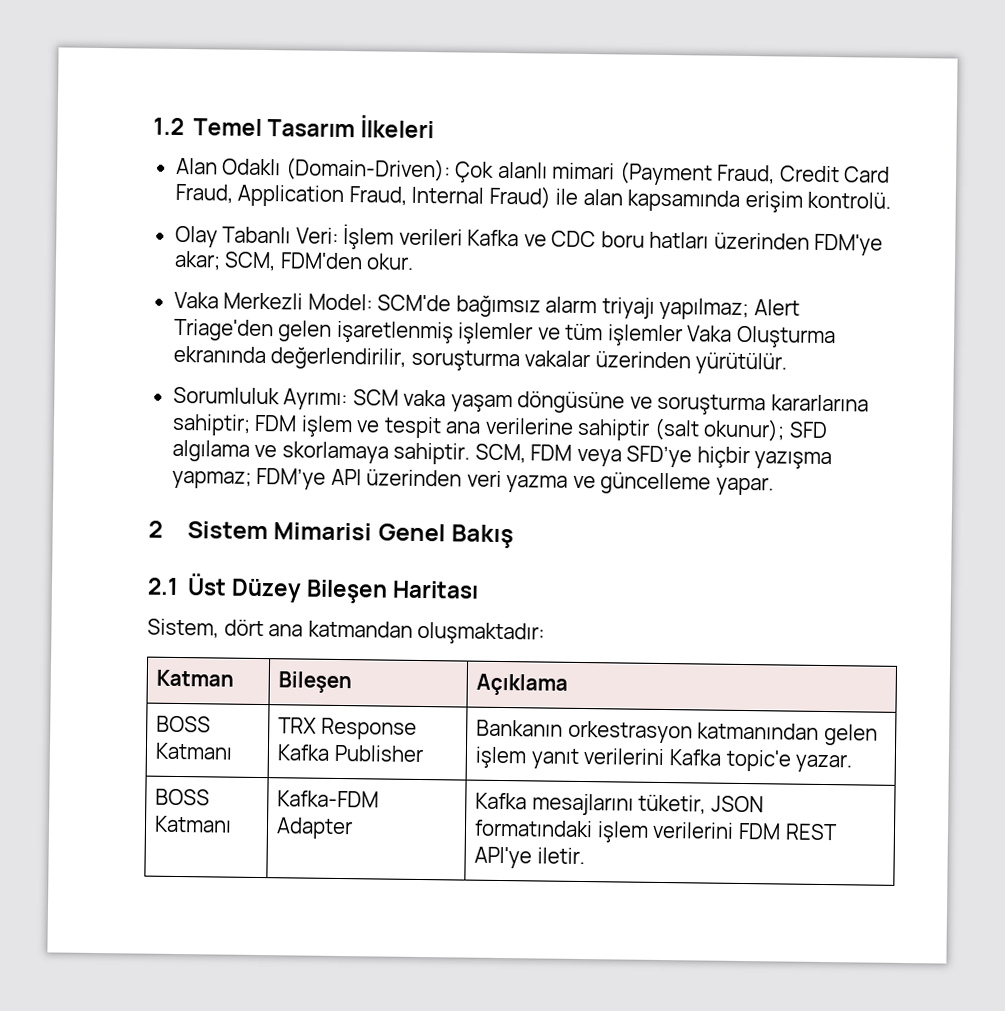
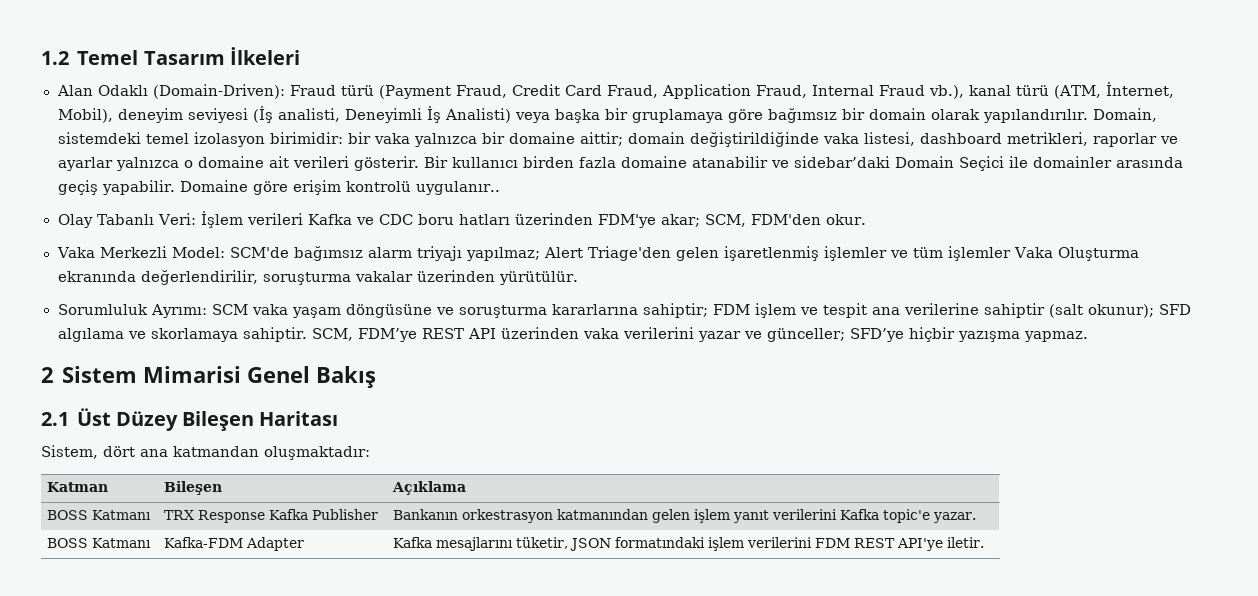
[455,161,616,183] Çok alanlı mimari -> [289,85,374,96] Fraud türü
[488,185,892,213] Fraud) ile alan kapsamında erişim kontrolü. -> [878,82,1174,99] [57,106,1158,123] [57,132,1178,147] [57,156,1184,171] [57,180,501,195] Fraud vb.), kanal türü (ATM, İnternet, Mobil), deneyim seviyesi (İş analisti, Deneyimli İş Analisti) veya başka bir gruplamaya göre bağımsız bir domain olarak yapılandırılır. Domain, sistemdeki temel izolasyon birimidir: bir vaka yalnızca bir domaine aittir; domain değiştirildiğinde vaka listesi, dashboard metrikleri, raporlar ve ayarlar yalnızca o domaine ait verileri gösterir. Bir kullanıcı birden fazla domaine atanabilir ve sidebar’daki Domain Seçici ile domainler arasında geçiş yapabilir. Domaine göre erişim kontrolü uygulanır..
[530,444,833,470] [171,467,774,496] FDM veya SFD’ye hiçbir yazışma yapmaz; FDM’ye API üzerinden veri yazma ve güncelleme yapar. -> [358,327,1089,342] FDM’ye REST API üzerinden vaka verilerini yazar ve günceller; SFD’ye hiçbir yazışma yapmaz.

